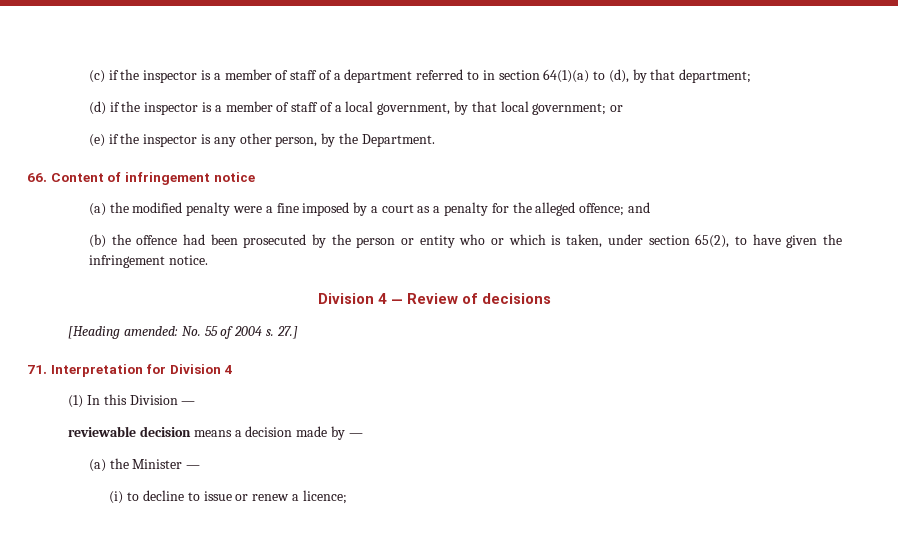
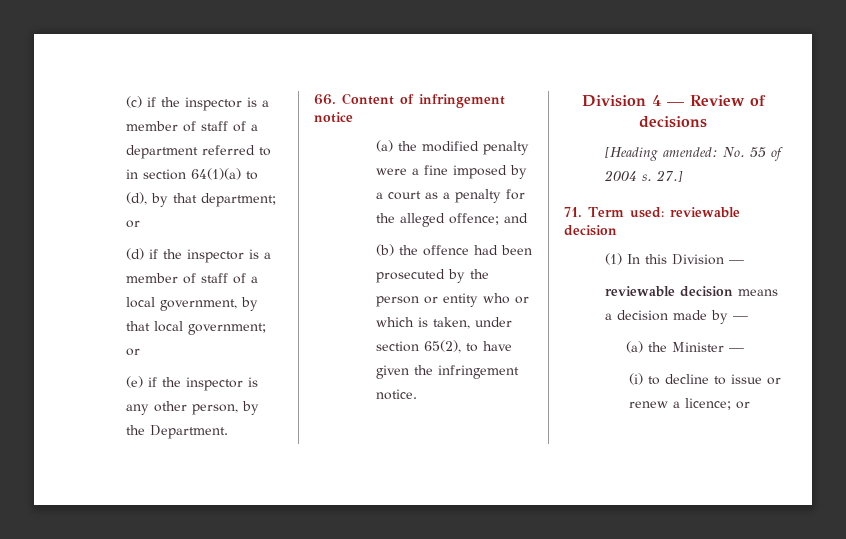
(752, 76) none -> [125,220,140,228] or
[50,364,233,377] Interpretation for Division 4 -> [588,207,740,218] [564,225,617,236] Term used: reviewable decision
(347, 497) none -> [736,401,751,409] or

